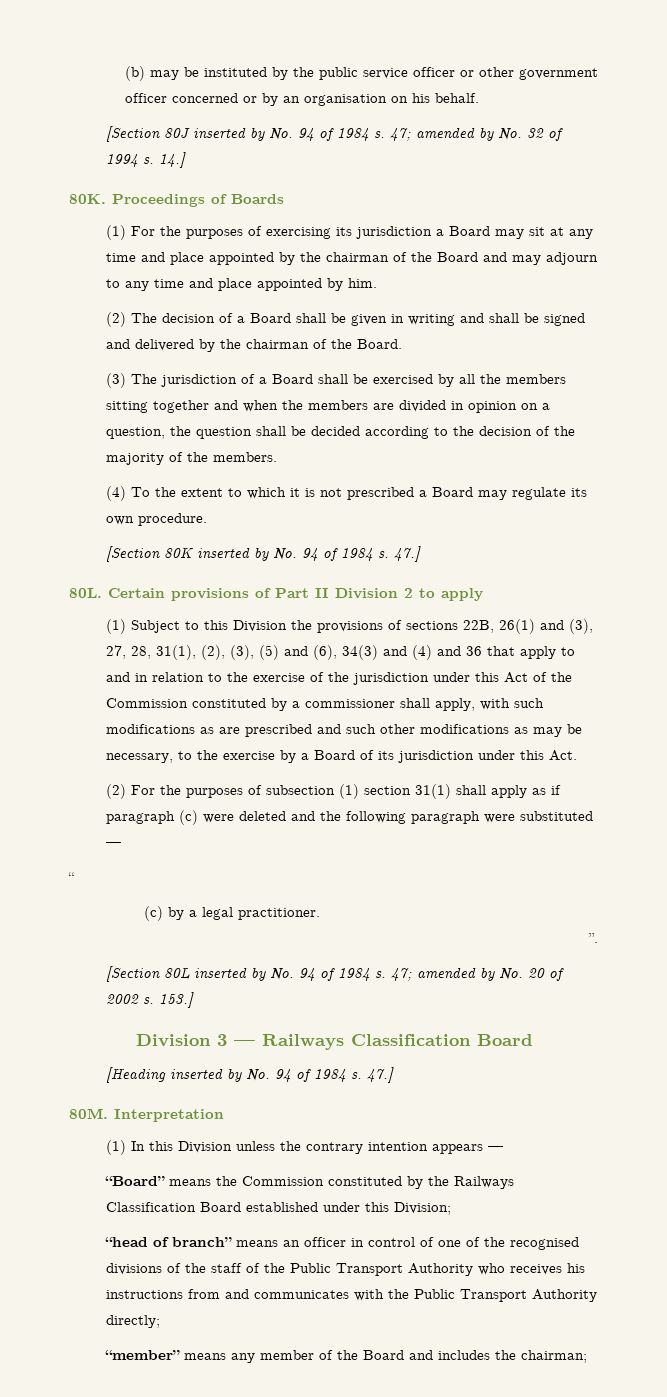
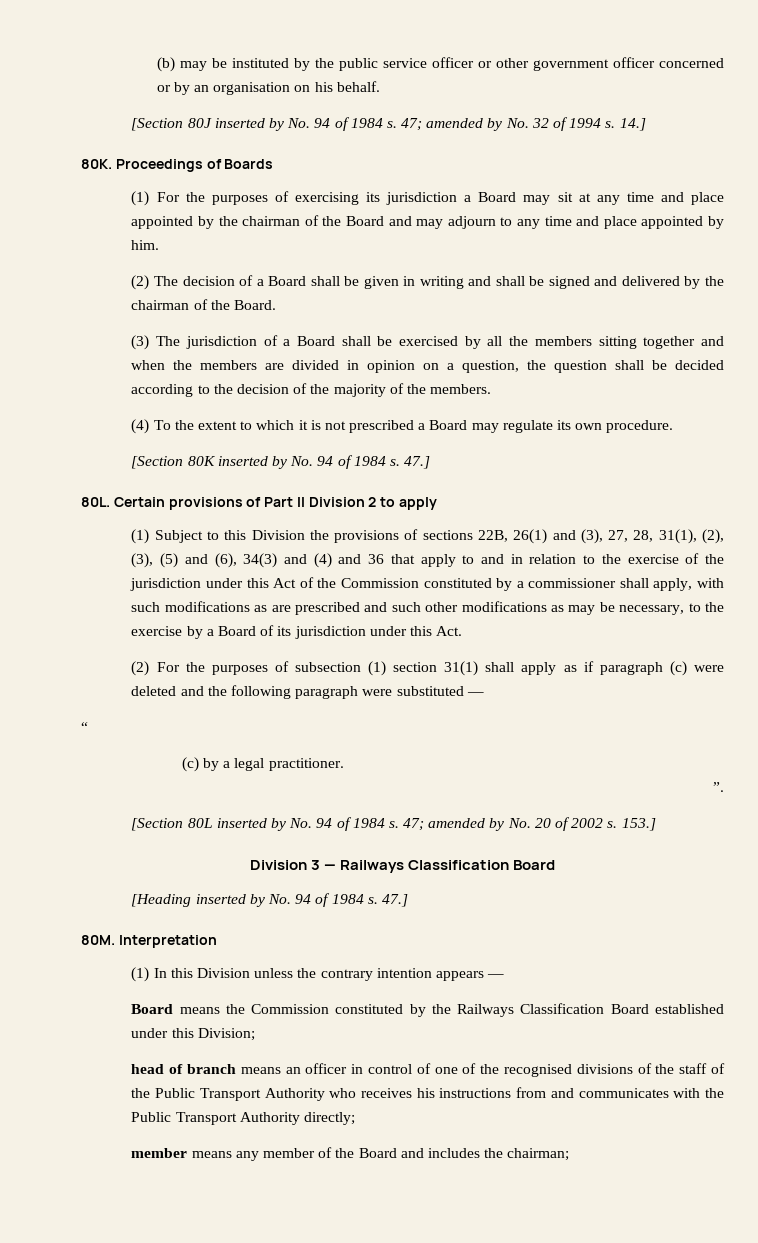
[105,1176,166,1186] “Board” -> [131,1004,174,1014] Board
[105,1237,233,1247] “head of branch” -> [131,1064,237,1074] head of branch
[105,1350,181,1360] “member” -> [131,1148,188,1158] member

